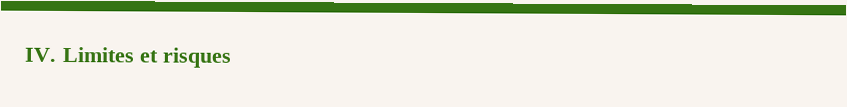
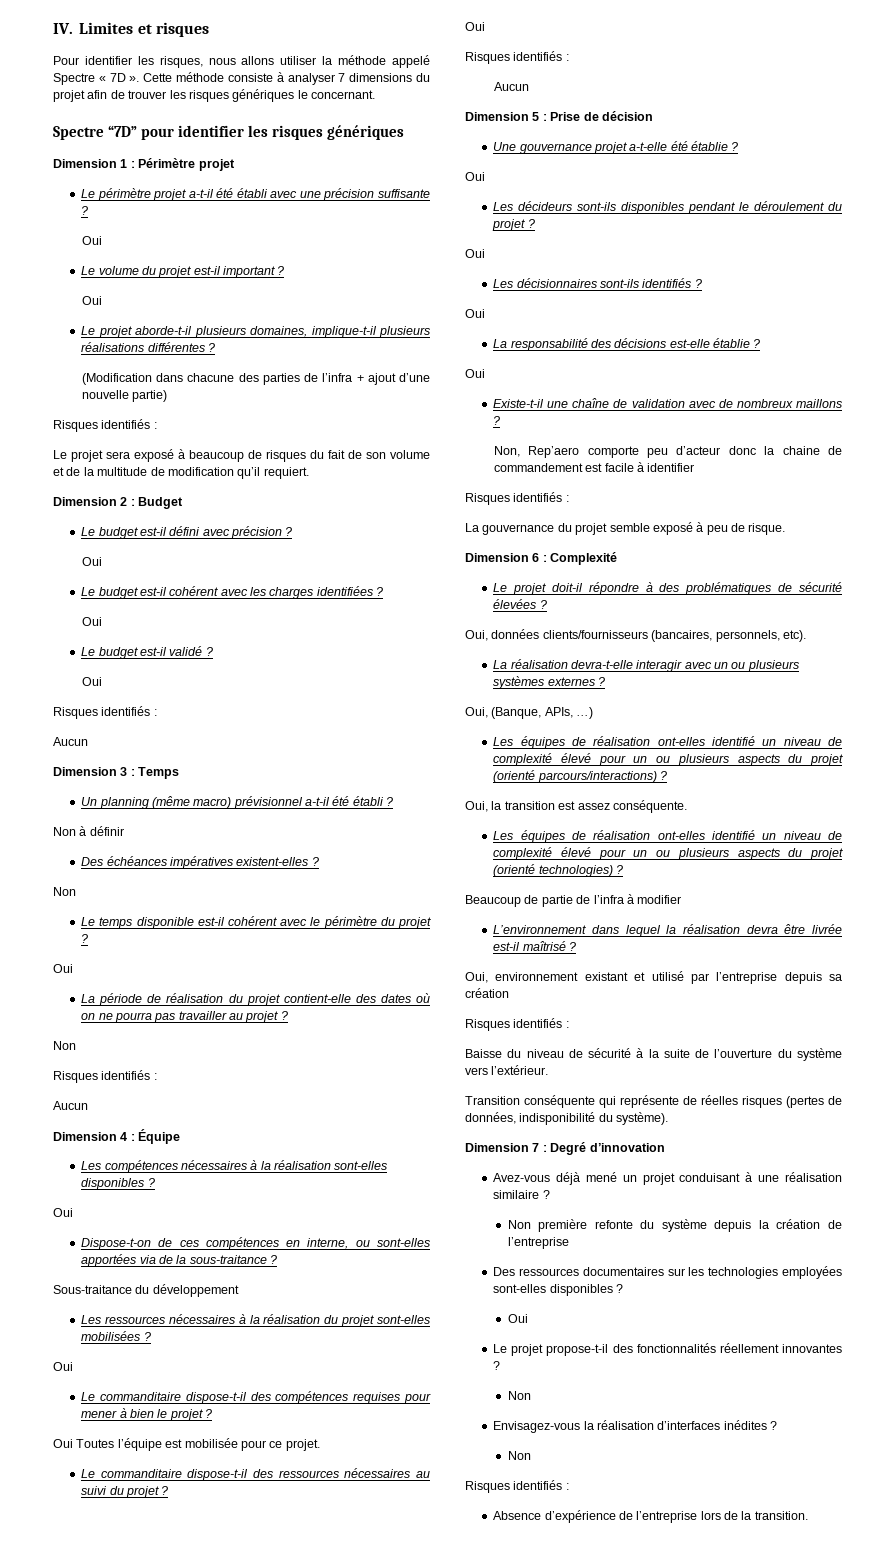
(232, 57) none -> [53,55,431,68] [53,72,430,85] [53,89,375,102] [53,125,405,140] [53,158,235,171] [81,188,430,201] [81,206,89,215] [81,236,102,245] [81,266,285,278] [81,296,102,305] [81,326,430,338] [81,342,215,352] [81,373,431,385] [81,390,168,402] [53,419,157,432] [53,449,430,462] [53,467,309,479] [53,497,184,509] [81,526,293,539] [81,557,102,566] [81,586,384,599] [81,617,102,626] [81,646,213,659] [81,677,102,686] [53,706,157,719] [53,737,88,746] [53,767,180,779] [81,796,394,809] [53,826,124,836] [81,856,319,869] [53,887,76,896] [81,916,432,929] [81,934,89,943] [53,964,73,973] [81,993,430,1006] [81,1011,288,1023] [53,1041,76,1050] [53,1070,157,1083] [53,1101,88,1110] [53,1129,181,1144] [81,1160,388,1173] [81,1178,155,1190] [53,1208,73,1217] [81,1237,430,1250] [81,1254,278,1267] [53,1284,239,1297] [81,1314,430,1327] [81,1331,151,1341] [53,1362,73,1371] [81,1391,431,1404] [81,1408,213,1421] [53,1438,320,1451] [81,1468,430,1481] [81,1486,169,1498] [465,22,485,31] [465,51,569,64] [493,82,529,91] [465,111,653,121] [493,141,739,154] [465,172,485,181] [493,201,842,214] [492,219,535,231] [465,249,485,258] [493,278,702,288] [465,309,485,318] [493,338,761,351] [465,369,485,378] [493,398,842,408] [493,416,501,425] [493,446,842,458] [493,462,695,472] [465,492,569,505] [465,522,786,535] [465,552,618,565] [493,582,842,595] [493,599,547,609] [465,629,806,642] [493,659,799,672] [493,676,605,689] [465,707,594,719] [493,736,842,749] [493,753,843,766] [493,770,667,783] [465,800,687,813] [493,830,842,843] [493,847,843,860] [493,864,623,877] [465,894,682,907] [493,924,842,937] [493,941,576,951] [465,971,842,984] [465,988,509,998] [465,1018,569,1031] [465,1048,842,1061] [465,1065,549,1075] [465,1095,842,1108] [465,1112,669,1125] [465,1142,665,1155] [493,1172,842,1185] [493,1190,550,1199] [507,1219,842,1232] [507,1237,569,1249] [493,1266,842,1279] [493,1284,623,1296] [507,1314,528,1323] [493,1343,842,1356] [493,1361,501,1370] [507,1391,531,1400] [493,1420,778,1433] [507,1451,531,1460] [465,1480,569,1493] [493,1510,808,1523] // Pour identifier les risques, nous allons utiliser la méthode appelé Spectre « 7D ». Cette méthode consiste à analyser 7 dimensions du projet afin de trouver les risques génériques le concernant. // Spectre “7D” pour identifier les risques génériques // Dimension 1 : Périmètre projet // Le périmètre projet a-t-il été établi avec une précision suffisante ? // Oui // Le volume du projet est-il important ? // Oui // Le projet aborde-t-il plusieurs domaines, implique-t-il plusieurs réalisations différentes ? // (Modification dans chacune des parties de l’infra + ajout d’une nouvelle partie) // Risques identifiés : // Le projet sera exposé à beaucoup de risques du fait de son volume et de la multitude de modification qu’il requiert. // Dimension 2 : Budget // Le budget est-il défini avec précision ? // Oui // Le budget est-il cohérent avec les charges identifiées ? // Oui // Le budget est-il validé ? // Oui // Risques identifiés : // Aucun // Dimension 3 : Temps // Un planning (même macro) prévisionnel a-t-il été établi ? // Non à définir // Des échéances impératives existent-elles ? // Non // Le temps disponible est-il cohérent avec le périmètre du projet ? // Oui // La période de réalisation du projet contient-elle des dates où on ne pourra pas travailler au projet ? // Non // Risques identifiés : // Aucun // Dimension 4 : Équipe // Les compétences nécessaires à la réalisation sont-elles disponibles ? // Oui // Dispose-t-on de ces compétences en interne, ou sont-elles apportées via de la sous-traitance ? // Sous-traitance du développement // Les ressources nécessaires à la réalisation du projet sont-elles mobilisées ? // Oui // Le commanditaire dispose-t-il des compétences requises pour mener à bien le projet ? // Oui Toutes l’équipe est mobilisée pour ce projet. // Le commanditaire dispose-t-il des ressources nécessaires au suivi du projet ? // Oui // Risques identifiés : // Aucun // Dimension 5 : Prise de décision // Une gouvernance projet a-t-elle été établie ? // Oui // Les décideurs sont-ils disponibles pendant le déroulement du projet ? // Oui // Les décisionnaires sont-ils identifiés ? // Oui // La responsabilité des décisions est-elle établie ? // Oui // Existe-t-il une chaîne de validation avec de nombreux maillons ? // Non, Rep’aero comporte peu d’acteur donc la chaine de commandement est facile à identifier // Risques identifiés : // La gouvernance du projet semble exposé à peu de risque. // Dimension 6 : Complexité // Le projet doit-il répondre à des problématiques de sécurité élevées ? // Oui, données clients/fournisseurs (bancaires, personnels, etc). // La réalisation devra-t-elle interagir avec un ou plusieurs systèmes externes ? // Oui, (Banque, APIs, …) // Les équipes de réalisation ont-elles identifié un niveau de complexité élevé pour un ou plusieurs aspects du projet (orienté parcours/interactions) ? // Oui, la transition est assez conséquente. // Les équipes de réalisation ont-elles identifié un niveau de complexité élevé pour un ou plusieurs aspects du projet (orienté technologies) ? // Beaucoup de partie de l’infra à modifier // L’environnement dans lequel la réalisation devra être livrée est-il maîtrisé ? // Oui, environnement existant et utilisé par l’entreprise depuis sa création // Risques identifiés : // Baisse du niveau de sécurité à la suite de l’ouverture du système vers l’extérieur. // Transition conséquente qui représente de réelles risques (pertes de données, indisponibilité du système). // Dimension 7 : Degré d’innovation // Avez-vous déjà mené un projet conduisant à une réalisation similaire ? // Non première refonte du système depuis la création de l’entreprise // Des ressources documentaires sur les technologies employées sont-elles disponibles ? // Oui // Le projet propose-t-il des fonctionnalités réellement innovantes ? // Non // Envisagez-vous la réalisation d’interfaces inédites ? // Non // Risques identifiés : // Absence d’expérience de l’entreprise lors de la transition.

